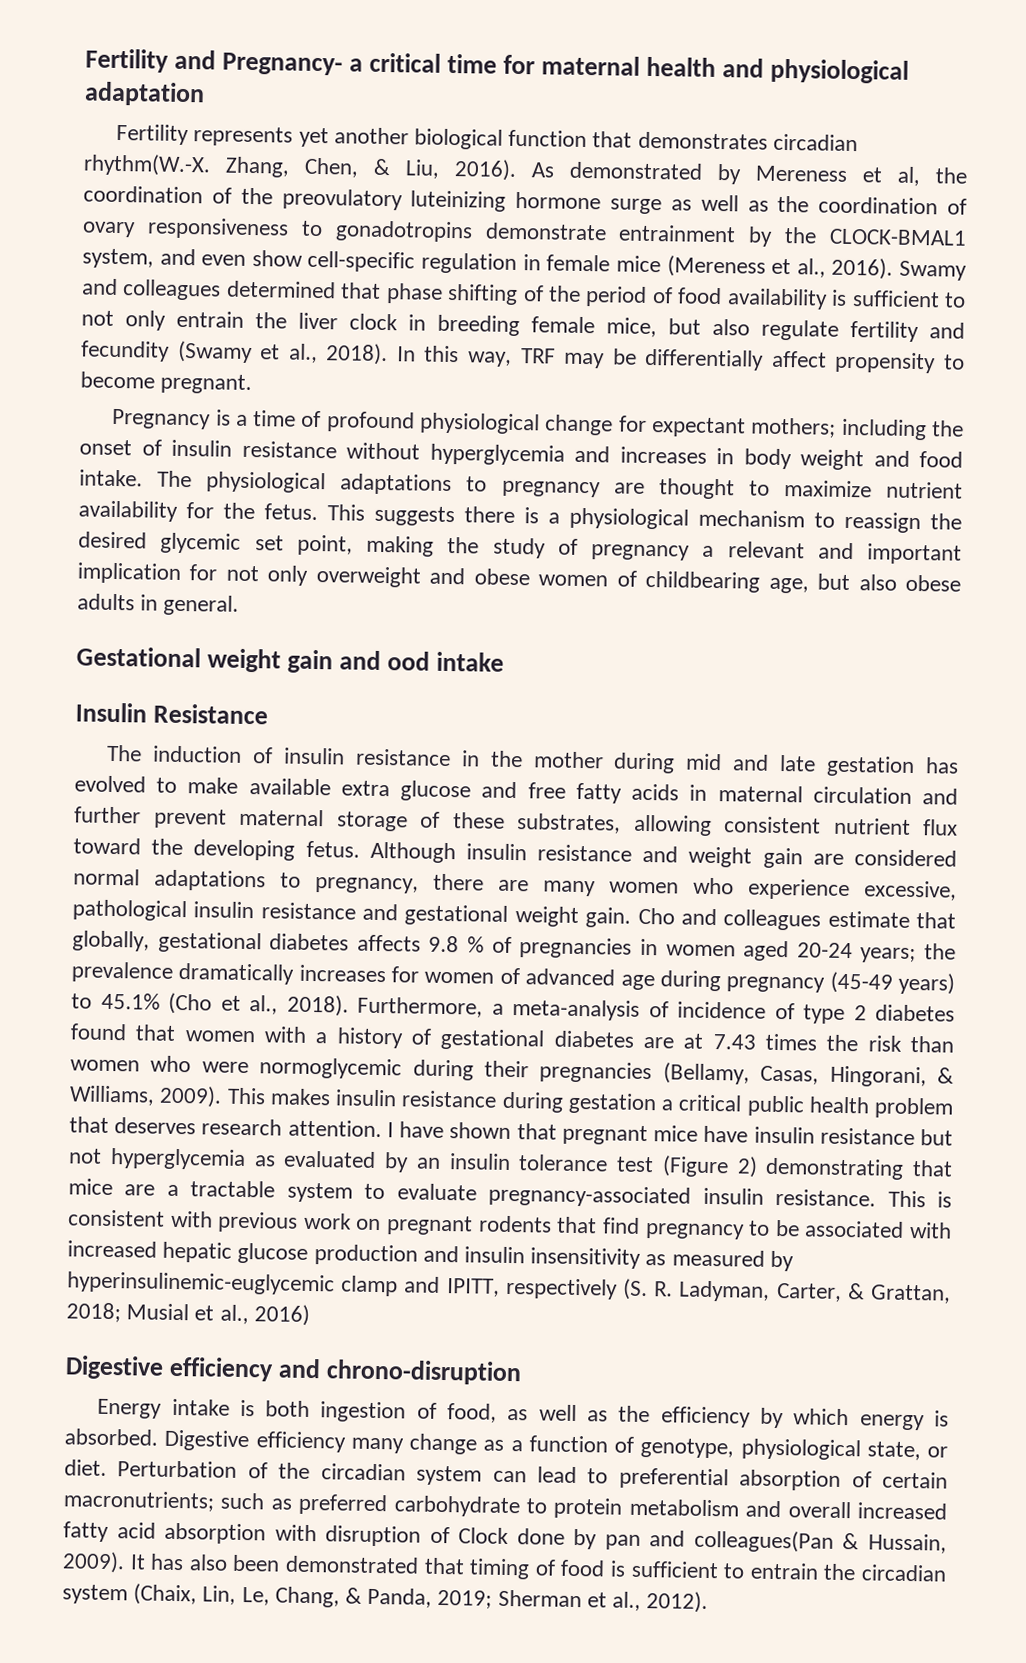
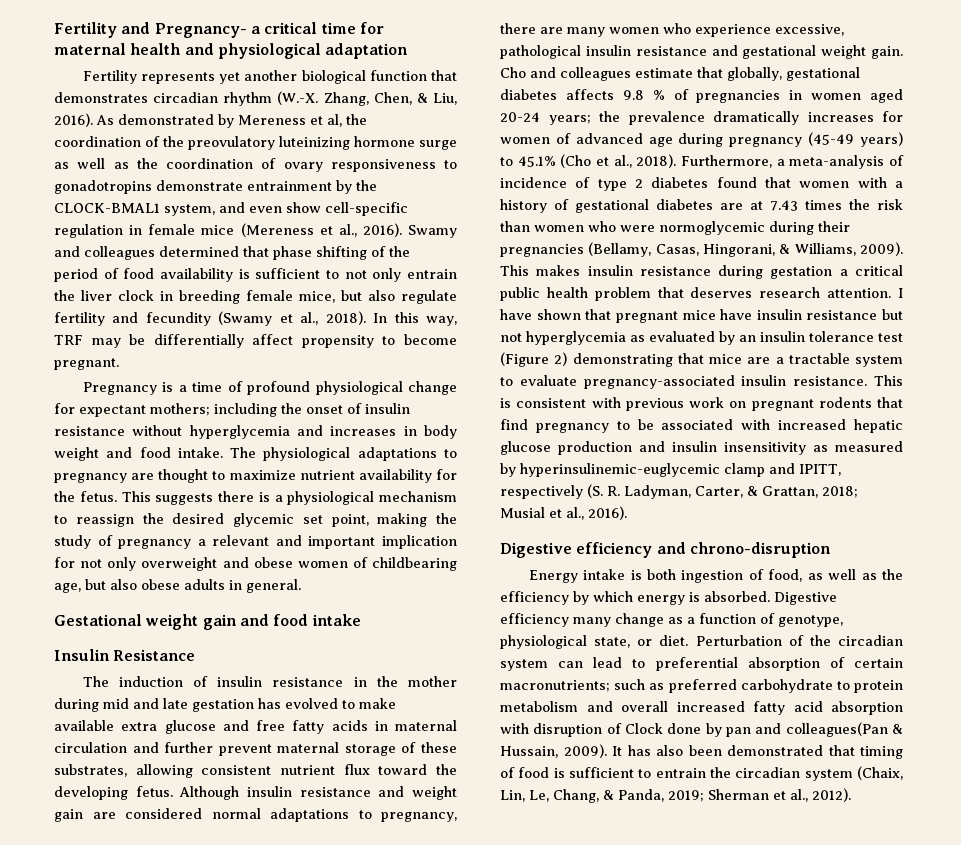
[83,153,211,177] rhythm(W.-X. -> [223,91,319,106] rhythm (W.-X.
[387,651,431,671] ood -> [273,614,309,626] food
[253,1304,310,1327] 2016) -> [588,506,627,520] 2016).

